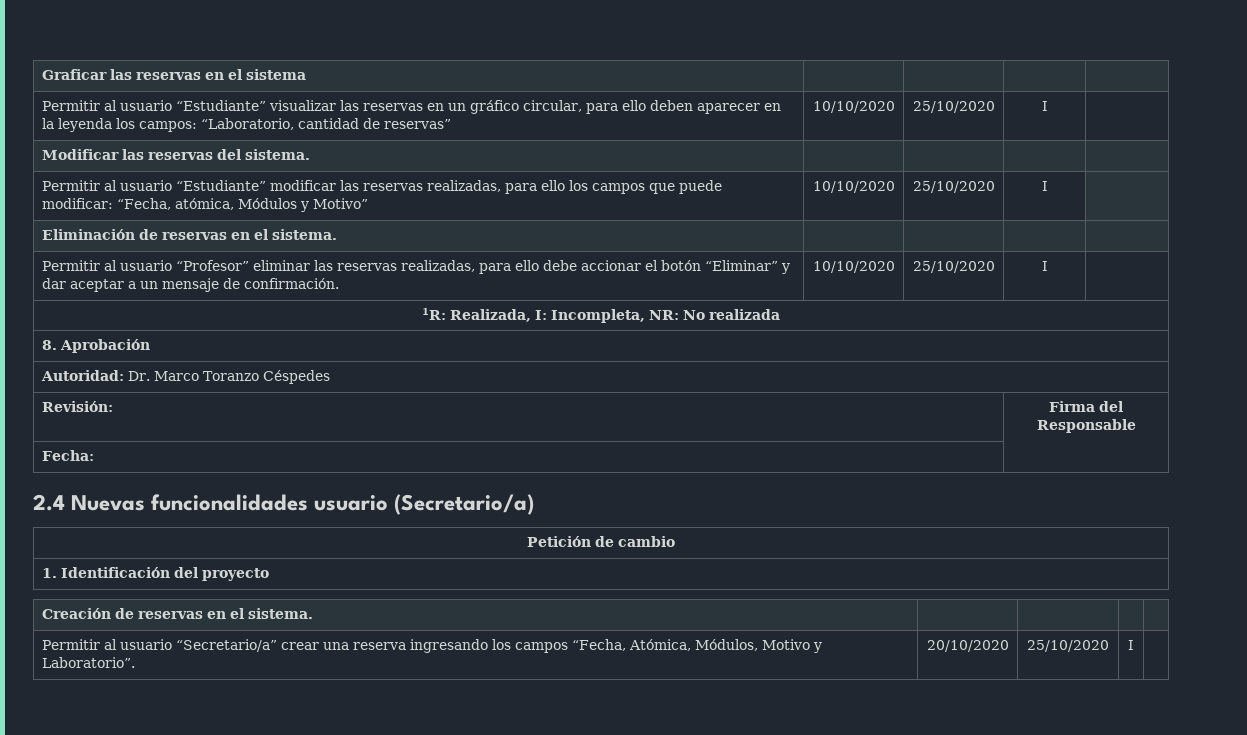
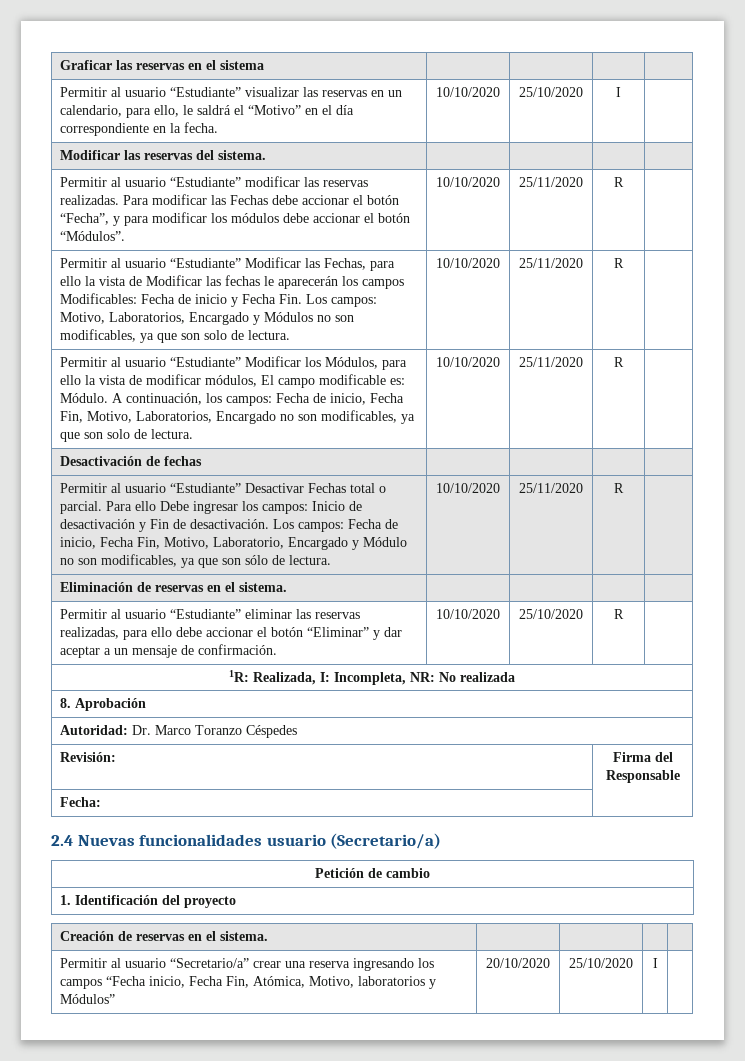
[469,100,781,114] [41,118,451,132] gráfico circular, para ello deben aparecer en la leyenda los campos: “Laboratorio, cantidad de reservas” -> [60,105,355,118] [60,122,219,136] calendario, para ello, le saldrá el “Motivo” en el día correspondiente en la fecha.
[426,180,722,194] [41,198,368,212] [812,181,895,193] [912,181,995,193] [1041,181,1048,191] realizadas, para ello los campos que puede modificar: “Fecha, atómica, Módulos y Motivo” | 10/10/2020 | 25/10/2020 | I -> [60,194,400,205] [60,212,411,226] [60,231,126,241] [436,177,500,187] [519,177,583,187] [614,177,624,187] [60,257,396,271] [60,275,405,289] [60,293,378,307] [60,312,355,325] [60,329,291,343] [436,258,500,268] [519,258,583,268] [614,258,624,268] [60,356,408,370] [60,374,406,388] [60,393,405,406] [60,410,416,424] [60,429,194,442] [436,357,500,367] [519,357,583,367] [614,357,624,367] [60,456,203,466] [60,483,387,493] [60,501,363,514] [60,519,399,532] [60,537,408,550] [60,554,332,568] [436,483,500,493] [519,483,583,493] [614,483,624,493] realizadas. Para modificar las Fechas debe accionar el botón “Fecha”, y para modificar los módulos debe accionar el botón “Módulos”. | 10/10/2020 | 25/11/2020 | R | // Permitir al usuario “Estudiante” Modificar las Fechas, para ello la vista de Modificar las fechas le aparecerán los campos Modificables: Fecha de inicio y Fecha Fin. Los campos: Motivo, Laboratorios, Encargado y Módulos no son modificables, ya que son solo de lectura. | 10/10/2020 | 25/11/2020 | R | // Permitir al usuario “Estudiante” Modificar los Módulos, para ello la vista de modificar módulos, El campo modificable es: Módulo. A continuación, los campos: Fecha de inicio, Fecha Fin, Motivo, Laboratorios, Encargado no son modificables, ya que son solo de lectura. | 10/10/2020 | 25/11/2020 | R | // Desactivación de fechas | | | | // Permitir al usuario “Estudiante” Desactivar Fechas total o parcial. Para ello Debe ingresar los campos: Inicio de desactivación y Fin de desactivación. Los campos: Fecha de inicio, Fecha Fin, Motivo, Laboratorio, Encargado y Módulo no son modificables, ya que son sólo de lectura. | 10/10/2020 | 25/11/2020 | R
[175,260,249,271] “Profesor” -> [170,609,242,619] “Estudiante”
[1041,261,1048,271] I -> [614,609,624,619] R
[571,639,822,653] [41,657,135,668] “Fecha, Atómica, Módulos, Motivo y Laboratorio”. -> [106,976,437,989] [60,994,116,1004] “Fecha inicio, Fecha Fin, Atómica, Motivo, laboratorios y Módulos”

